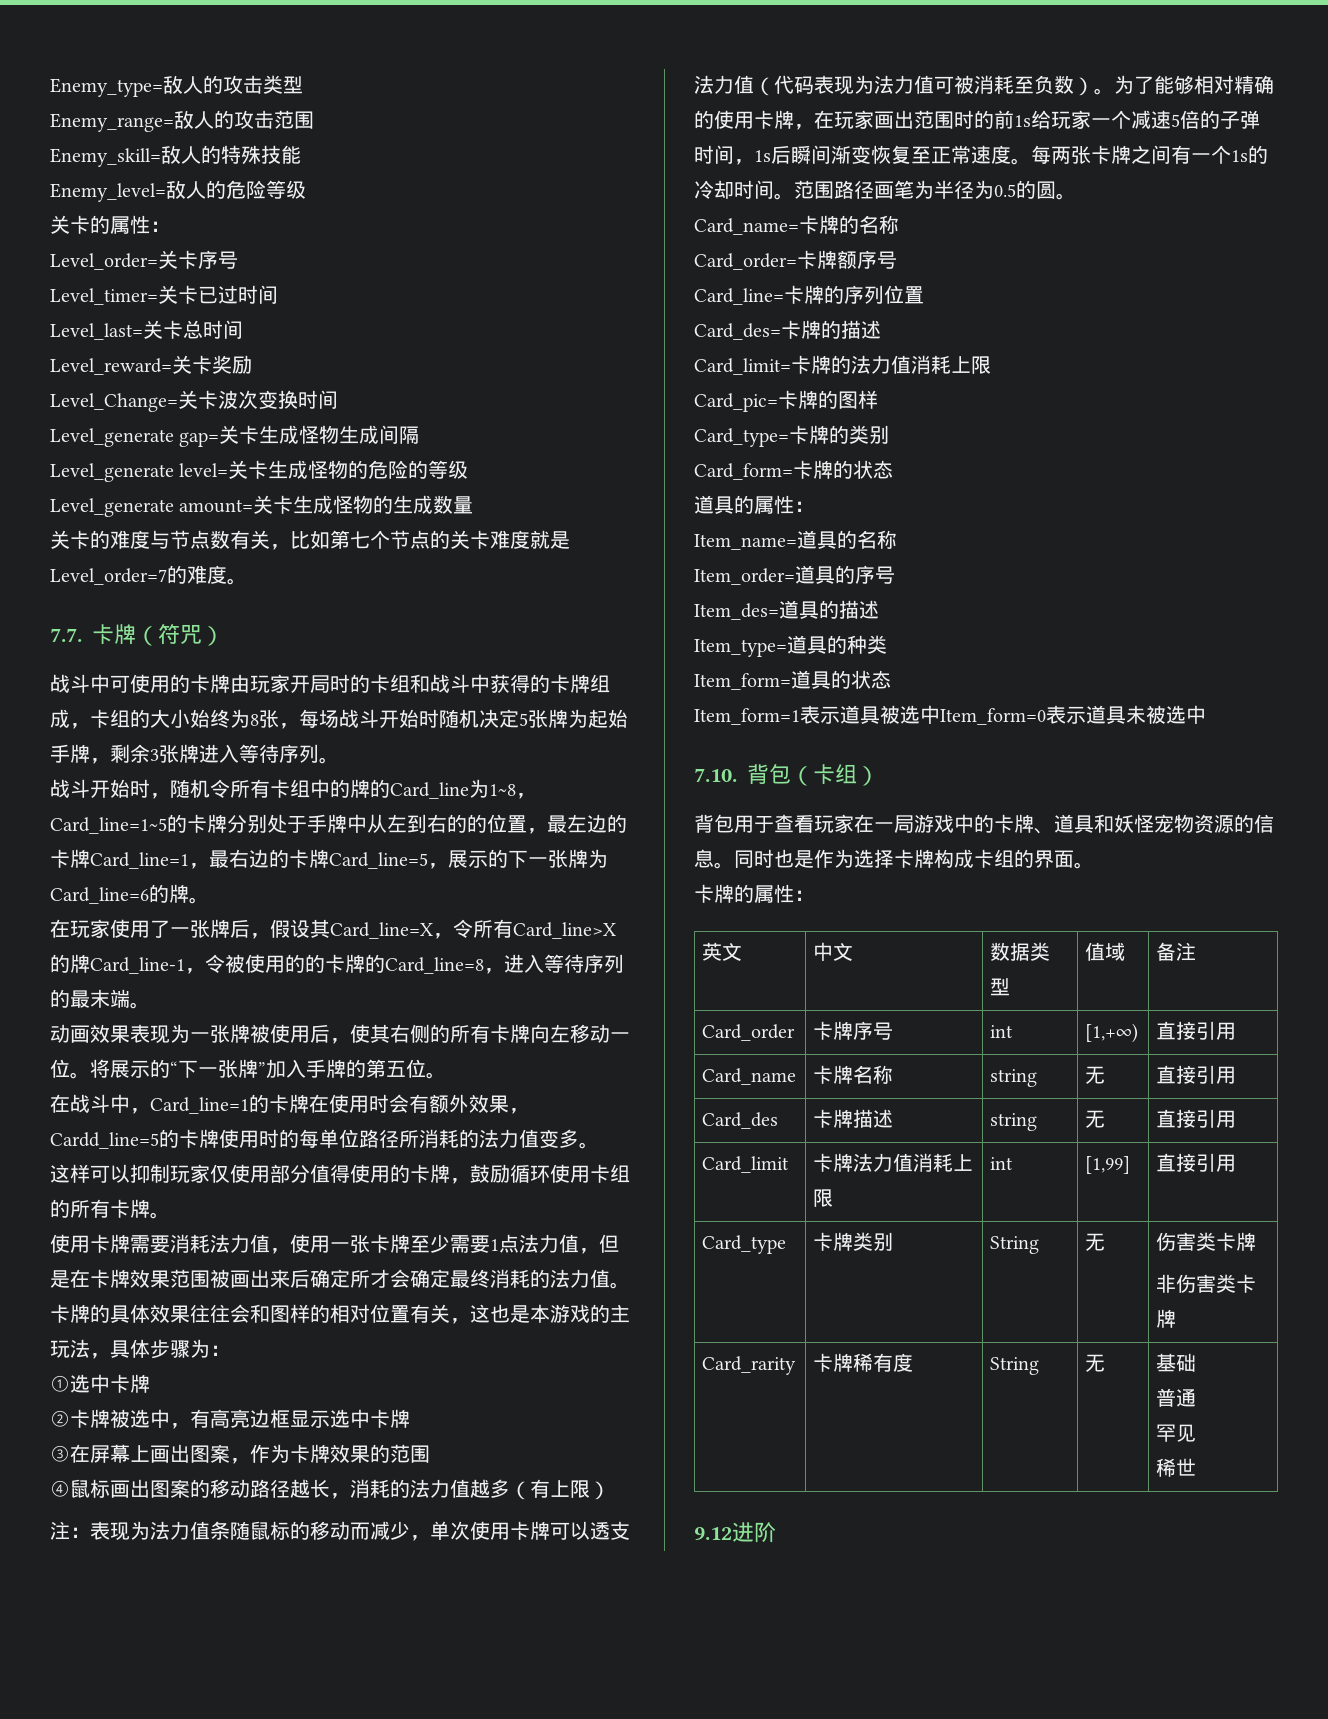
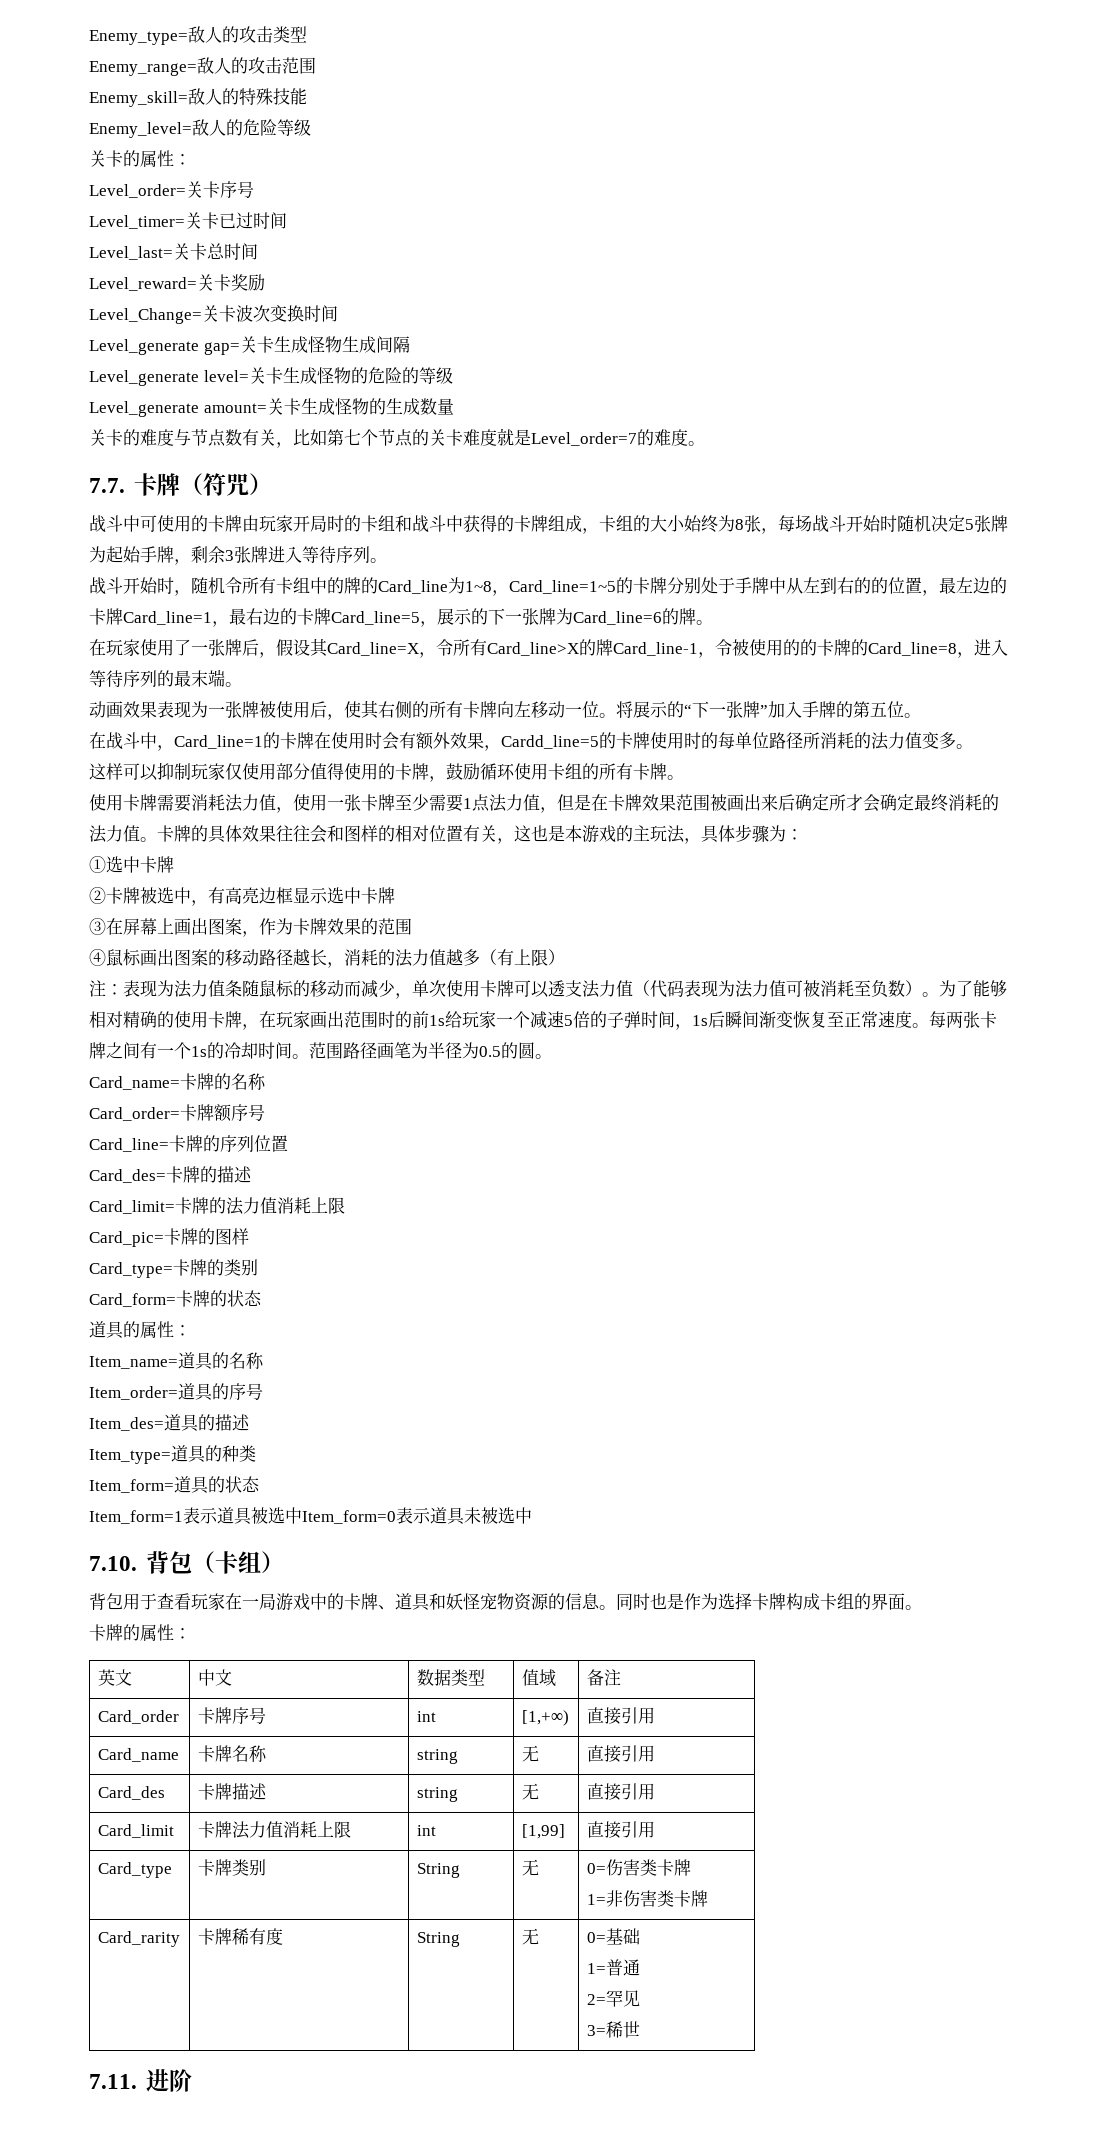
[1156,1232,1257,1251] 伤害类卡牌 // -> [586,1859,691,1876] [586,1894,606,1905] 0=伤害类卡牌 // 1=
(1106, 1363) none -> [586,1932,606,1943] 0=
(1197, 1362) none -> [586,1963,606,1974] 1=
(1197, 1398) none -> [586,1994,606,2005] 2=
(1197, 1433) none -> [586,2025,606,2036] 3=
[694,1527,732,1540] 9.12 -> [89,2074,137,2089] 7.11.

